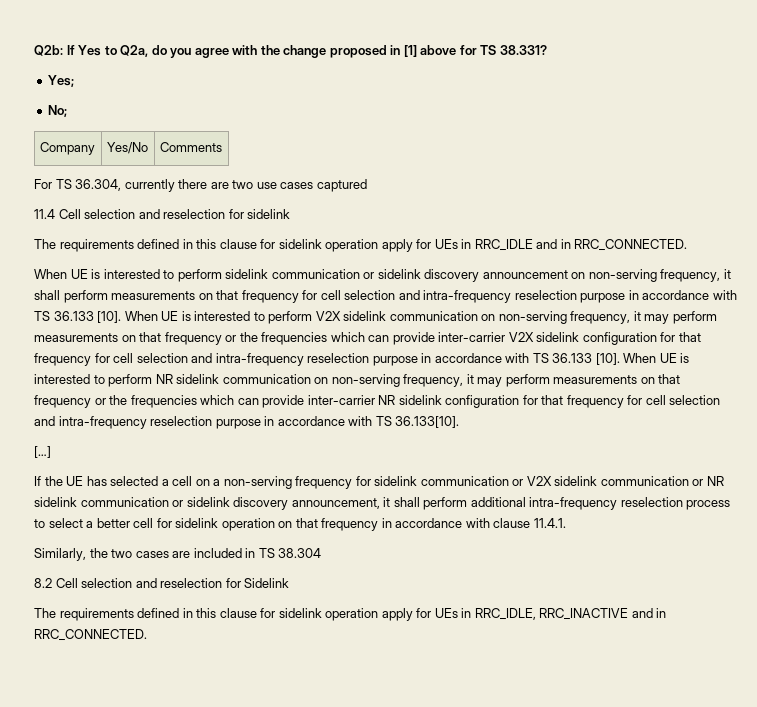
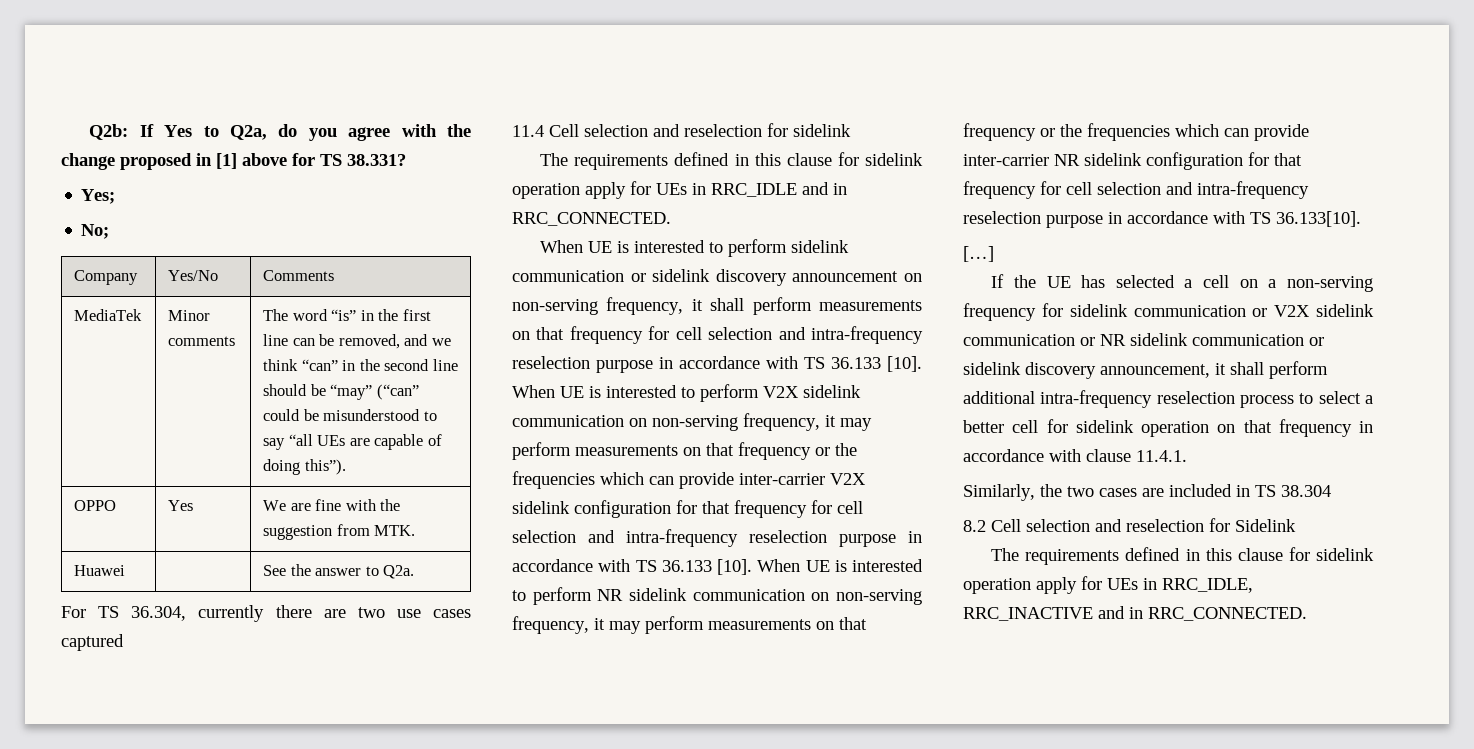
(222, 147) none -> [74,309,143,321] [168,310,211,321] [168,336,236,346] [263,309,431,321] [263,334,451,349] [263,359,458,371] [263,384,419,400] [263,409,437,421] [263,434,442,450] [263,459,346,475] [74,500,117,511] [168,500,194,511] [263,499,401,511] [263,524,416,540] [74,565,126,576] [263,564,415,579] // MediaTek | Minor comments | The word “is” in the first line can be removed, and we think “can” in the second line should be “may” (“can” could be misunderstood to say “all UEs are capable of doing this”). // OPPO | Yes | We are fine with the suggestion from MTK. // Huawei | | See the answer to Q2a.

